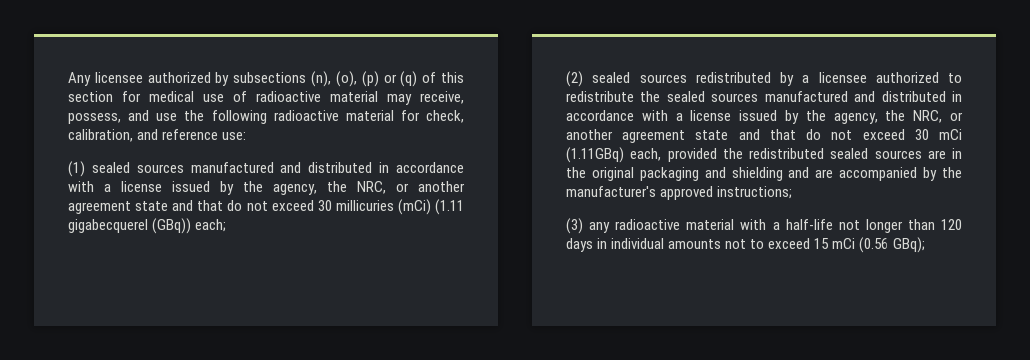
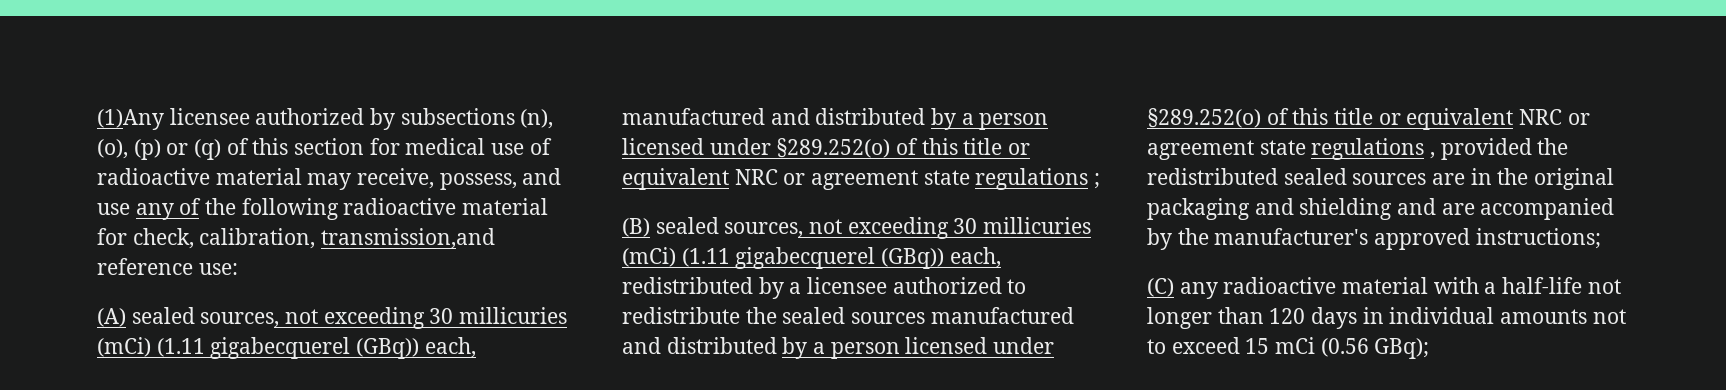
[68,72,91,86] Any -> [97,109,164,130] (1)Any
(178, 117) none -> [135,198,202,220] any of
[137,129,159,140] and -> [321,228,496,249] transmission,and
[68,161,465,177] [68,181,465,195] [68,199,464,215] [68,218,227,234] [566,71,687,87] (1) sealed sources manufactured and distributed in accordance with a license issued by the agency, the NRC, or another agreement state and that do not exceed 30 millicuries (mCi) (1.11 gigabecquerel (GBq)) each; // (2) sealed sources -> [97,307,568,329] [97,337,476,359] [622,108,1049,130] [622,138,1031,158] [622,168,1101,190] [622,217,1092,239] [622,247,1001,269] (A) sealed sources, not exceeding 30 millicuries (mCi) (1.11 gigabecquerel (GBq)) each, manufactured and distributed by a person licensed under §289.252(o) of this title or equivalent NRC or agreement state regulations ; // (B) sealed sources, not exceeding 30 millicuries (mCi) (1.11 gigabecquerel (GBq)) each,
[952,91,963,102] [566,110,963,124] [566,129,962,143] [566,147,662,163] in accordance with a license issued by the agency, the NRC, or another agreement state and that do not exceed 30 mCi (1.11GBq) each, -> [782,337,1055,359] [1147,108,1590,130] [1147,138,1436,160] by a person licensed under §289.252(o) of this title or equivalent NRC or agreement state regulations ,
[566,218,583,234] (3) -> [1147,278,1174,297] (C)

